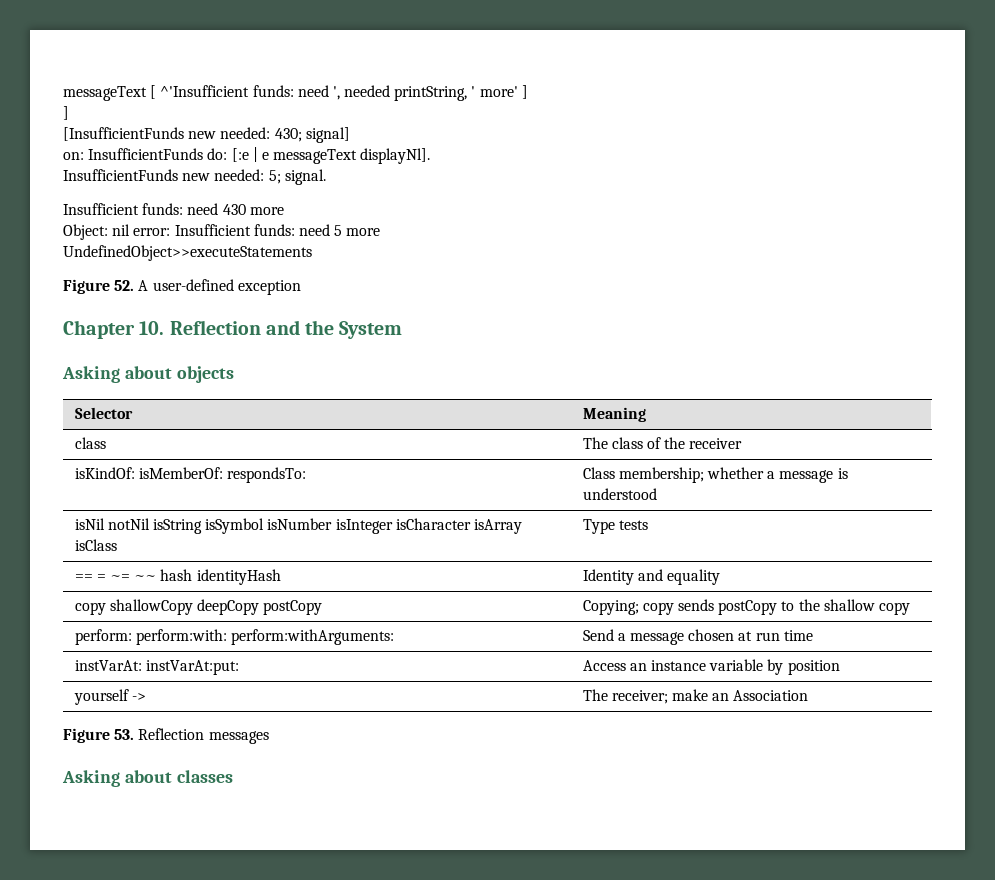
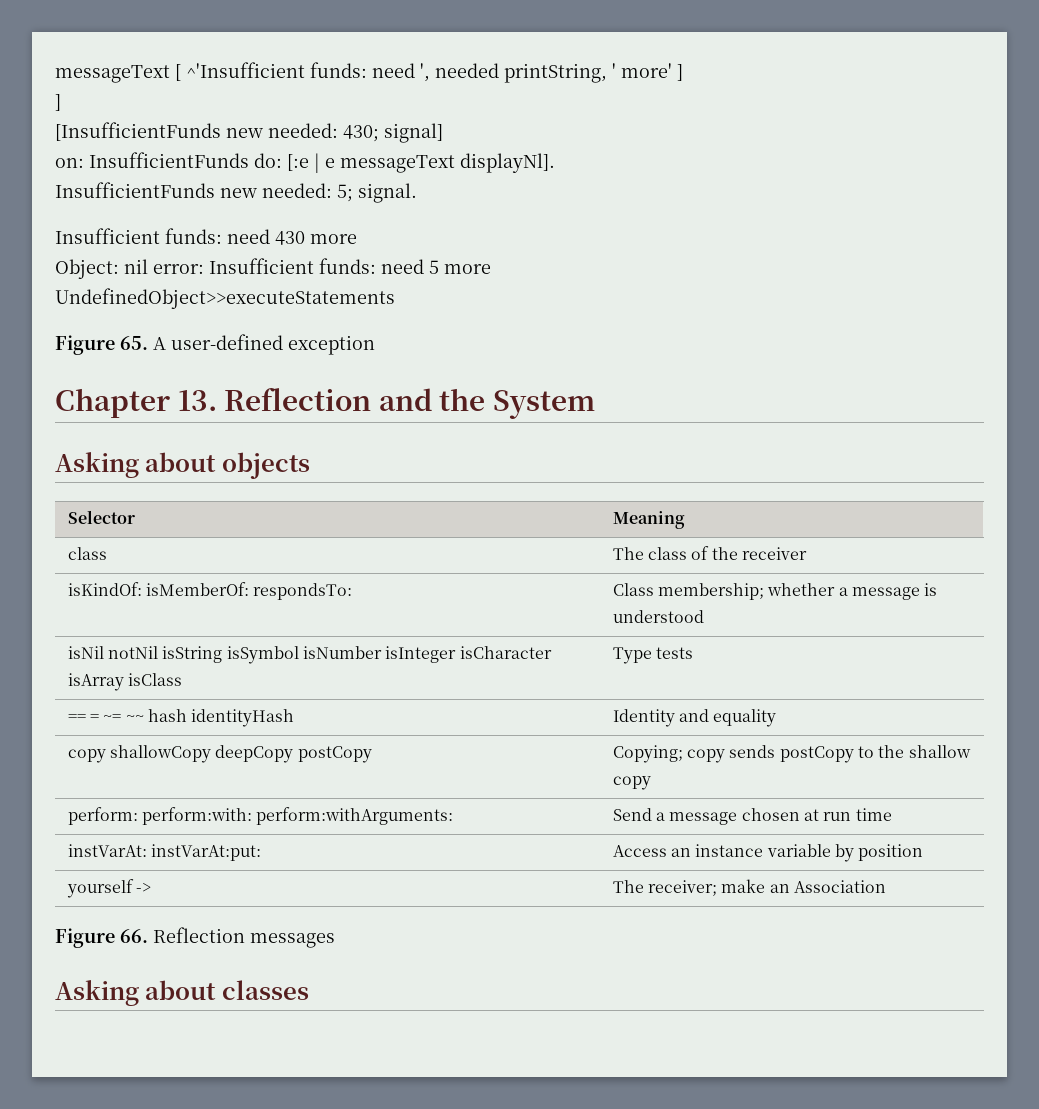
[114,280,135,291] 52. -> [120,336,148,350] 65.
[139,321,165,335] 10. -> [177,390,217,411] 13.
[114,729,135,740] 53. -> [120,929,148,943] 66.

